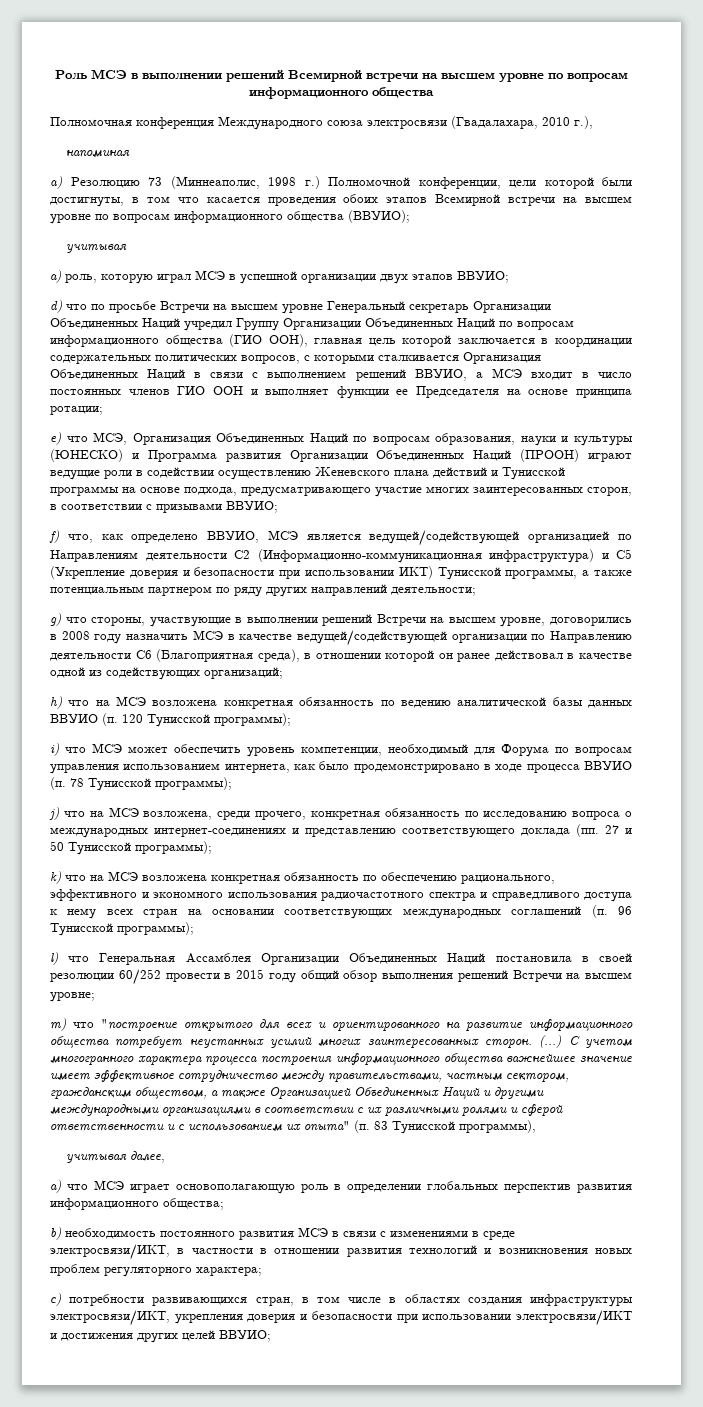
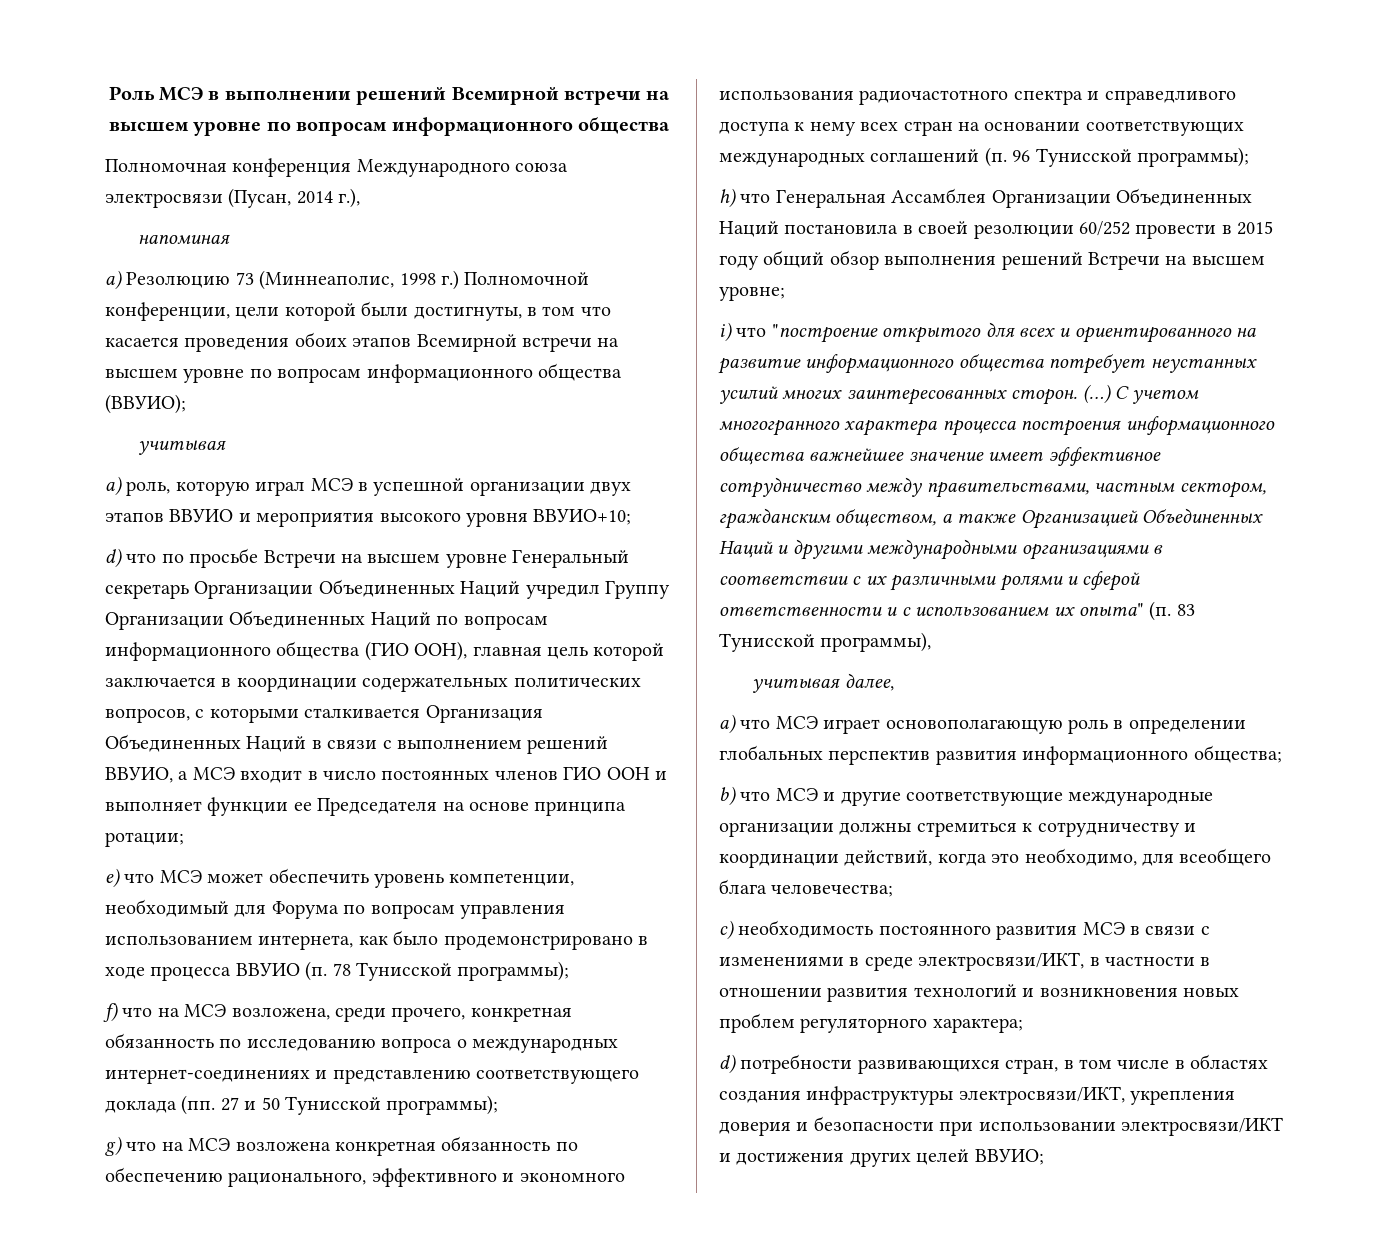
[451,116,570,129] (Гвадалахара, 2010 -> [228,188,333,208] (Пусан, 2014
[457,271,509,283] ВВУИО; -> [169,509,632,527] ВВУИО и мероприятия высокого уровня ВВУИО+10;
[93,432,633,446] [50,449,632,462] [50,467,565,480] [50,486,632,497] [50,501,278,513] [49,530,632,546] [50,549,632,563] [50,566,632,580] [50,584,476,597] [50,613,632,627] [50,630,632,646] [50,649,632,662] [50,667,283,680] [50,696,633,709] [50,713,291,727] [50,743,86,756] МСЭ, Организация Объединенных Наций по вопросам образования, науки и культуры (ЮНЕСКО) и Программа развития Организации Объединенных Наций (ПРООН) играют ведущие роли в содействии осуществлению Женевского плана действий и Тунисской программы на основе подхода, предусматривающего участие многих заинтересованных сторон, в соответствии с призывами ВВУИО; // f) что, как определено ВВУИО, МСЭ является ведущей/содействующей организацией по Направлениям деятельности С2 (Информационно-коммуникационная инфраструктура) и С5 (Укрепление доверия и безопасности при использовании ИКТ) Тунисской программы, а также потенциальным партнером по ряду других направлений деятельности; // g) что стороны, участвующие в выполнении решений Встречи на высшем уровне, договорились в 2008 году назначить МСЭ в качестве ведущей/содействующей организации по Направлению деятельности С6 (Благоприятная среда), в отношении которой он ранее действовал в качестве одной из содействующих организаций; // h) что на МСЭ возложена конкретная обязанность по ведению аналитической базы данных ВВУИО (п. 120 Тунисской программы); // i) что -> (155, 878) none
[49,807,59,820] j) -> [103,1002,118,1022] f)
[50,871,61,884] k) -> [105,1136,122,1156] g)
[50,952,58,965] l) -> [719,188,736,208] h)
[50,1018,66,1031] m) -> [719,322,732,342] i)
(61, 1233) none -> [740,788,1214,806] [719,822,1196,837] [719,848,1272,868] [719,879,894,897] [719,920,734,940] что МСЭ и другие соответствующие международные организации должны стремиться к сотрудничеству и координации действий, когда это необходимо, для всеобщего блага человечества; // c)
[50,1293,61,1306] с) -> [719,1054,736,1074] d)

